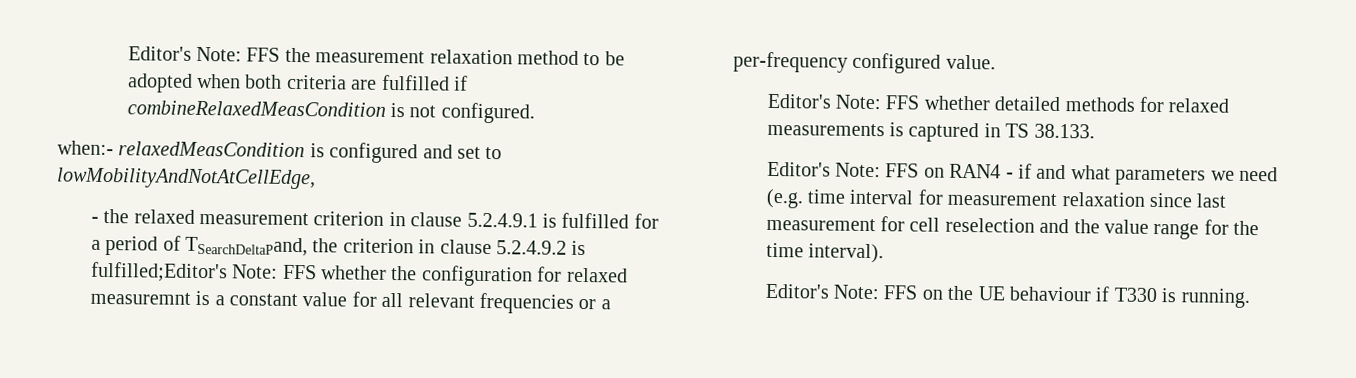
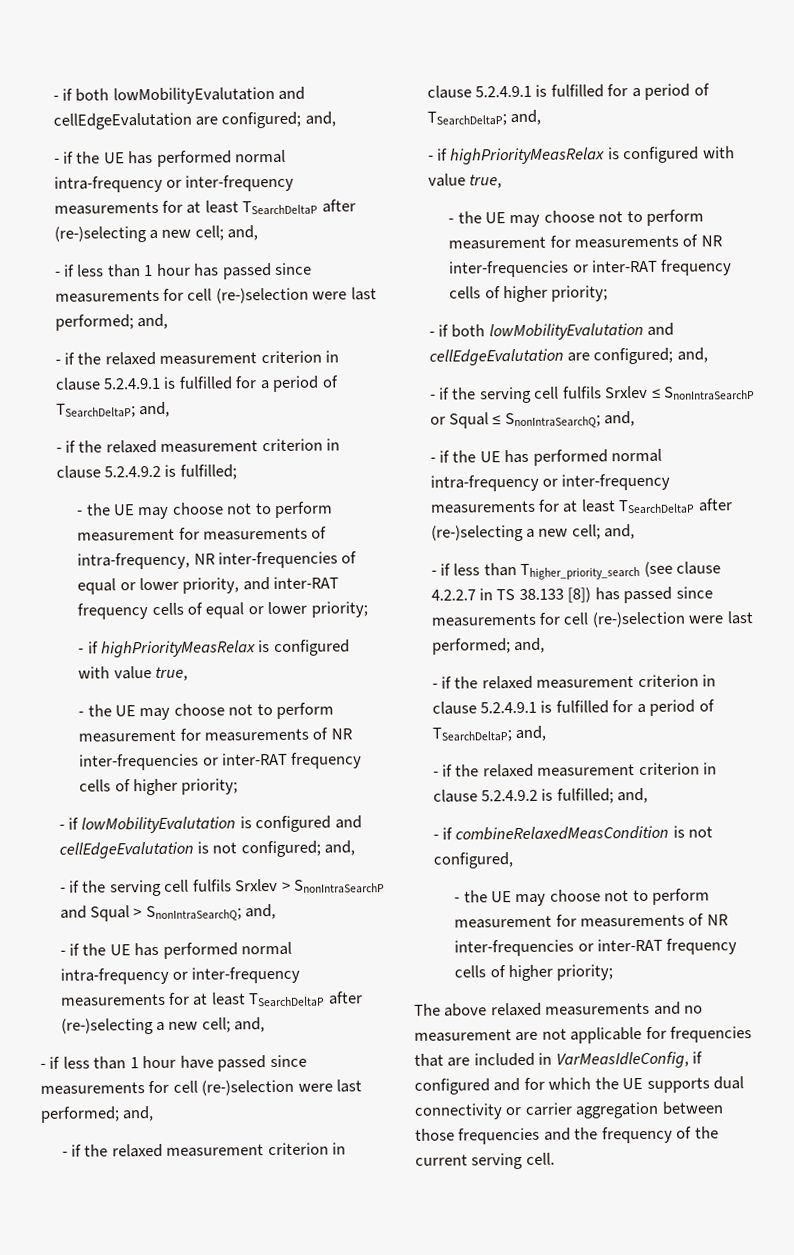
[127,46,625,66] [126,73,468,93] [126,100,535,124] [57,140,503,164] [56,167,316,190] [90,216,99,223] Editor's Note: FFS the measurement relaxation method to be adopted when both criteria are fulfilled if combineRelaxedMeasCondition is not configured. // when:- relaxedMeasCondition is configured and set to lowMobilityAndNotAtCellEdge, // - -> [52,86,306,105] [52,111,336,130] [53,149,287,167] [53,174,295,193] [53,199,356,216] [53,225,259,243] [54,262,313,280] [54,287,377,304] [54,313,168,331] [54,352,75,365] - if both lowMobilityEvalutation and cellEdgeEvalutation are configured; and, // - if the UE has performed normal intra-frequency or inter-frequency measurements for at least TSearchDeltaP after (re-)selecting a new cell; and, // - if less than 1 hour has passed since measurements for cell (re-)selection were last performed; and, // - if
[184,236,587,257] [90,261,628,287] [89,290,611,314] [732,51,996,74] [766,93,1230,113] [766,122,1095,143] [766,161,1278,186] [765,188,1227,209] [765,216,1260,240] [765,242,884,264] [764,283,1250,308] TSearchDeltaPand, the criterion in clause 5.2.4.9.2 is fulfilled;Editor's Note: FFS whether the configuration for relaxed measuremnt is a constant value for all relevant frequencies or a per-frequency configured value. // Editor's Note: FFS whether detailed methods for relaxed measurements is captured in TS 38.133. // Editor's Note: FFS on RAN4 - if and what parameters we need (e.g. time interval for measurement relaxation since last measurement for cell reselection and the value range for the time interval). // Editor's Note: FFS on the UE behaviour if T330 is running. -> [55,401,170,418] [55,438,341,454] [55,464,237,480] [77,501,334,520] [77,526,328,542] [77,551,358,570] [77,576,340,595] [77,601,368,620] [78,639,350,658] [78,666,188,681] [78,702,335,721] [78,727,352,743] [79,752,363,771] [79,778,239,796] [58,815,362,834] [58,840,356,859] [59,878,386,897] [59,903,277,922] [59,941,293,959] [59,966,301,985] [60,991,363,1008] [60,1017,266,1035] [40,1054,307,1072] [40,1079,363,1096] [40,1106,155,1123] [61,1142,347,1158] [426,83,710,100] [426,109,541,126] [427,146,735,165] [427,173,502,189] [448,209,705,228] [448,234,722,250] [448,259,733,278] [449,285,609,303] [428,322,675,341] [428,347,708,366] [429,385,756,404] [429,411,636,429] [429,448,663,466] [429,473,671,492] [429,498,733,515] [430,524,636,542] [430,561,722,580] [430,586,713,604] [430,611,753,628] [431,637,545,655] [431,674,717,690] [431,699,715,716] [431,725,546,742] [432,762,718,778] [432,787,649,804] [432,825,714,841] [432,852,513,869] [454,888,711,907] [454,913,728,929] [454,938,738,957] [454,964,614,982] [414,1001,704,1017] [414,1026,753,1044] [414,1051,704,1069] [414,1076,745,1095] [414,1101,724,1120] [415,1126,719,1145] [415,1152,555,1170] TSearchDeltaP; and, // - if the relaxed measurement criterion in clause 5.2.4.9.2 is fulfilled; // - the UE may choose not to perform measurement for measurements of intra-frequency, NR inter-frequencies of equal or lower priority, and inter-RAT frequency cells of equal or lower priority; // - if highPriorityMeasRelax is configured with value true, // - the UE may choose not to perform measurement for measurements of NR inter-frequencies or inter-RAT frequency cells of higher priority; // - if lowMobilityEvalutation is configured and cellEdgeEvalutation is not configured; and, // - if the serving cell fulfils Srxlev > SnonIntraSearchP and Squal > SnonIntraSearchQ; and, // - if the UE has performed normal intra-frequency or inter-frequency measurements for at least TSearchDeltaP after (re-)selecting a new cell; and, // - if less than 1 hour have passed since measurements for cell (re-)selection were last performed; and, // - if the relaxed measurement criterion in clause 5.2.4.9.1 is fulfilled for a period of TSearchDeltaP; and, // - if highPriorityMeasRelax is configured with value true, // - the UE may choose not to perform measurement for measurements of NR inter-frequencies or inter-RAT frequency cells of higher priority; // - if both lowMobilityEvalutation and cellEdgeEvalutation are configured; and, // - if the serving cell fulfils Srxlev ≤ SnonIntraSearchP or Squal ≤ SnonIntraSearchQ; and, // - if the UE has performed normal intra-frequency or inter-frequency measurements for at least TSearchDeltaP after (re-)selecting a new cell; and, // - if less than Thigher_priority_search (see clause 4.2.2.7 in TS 38.133 [8]) has passed since measurements for cell (re-)selection were last performed; and, // - if the relaxed measurement criterion in clause 5.2.4.9.1 is fulfilled for a period of TSearchDeltaP; and, // - if the relaxed measurement criterion in clause 5.2.4.9.2 is fulfilled; and, // - if combineRelaxedMeasCondition is not configured, // - the UE may choose not to perform measurement for measurements of NR inter-frequencies or inter-RAT frequency cells of higher priority; // The above relaxed measurements and no measurement are not applicable for frequencies that are included in VarMeasIdleConfig, if configured and for which the UE supports dual connectivity or carrier aggregation between those frequencies and the frequency of the current serving cell.

